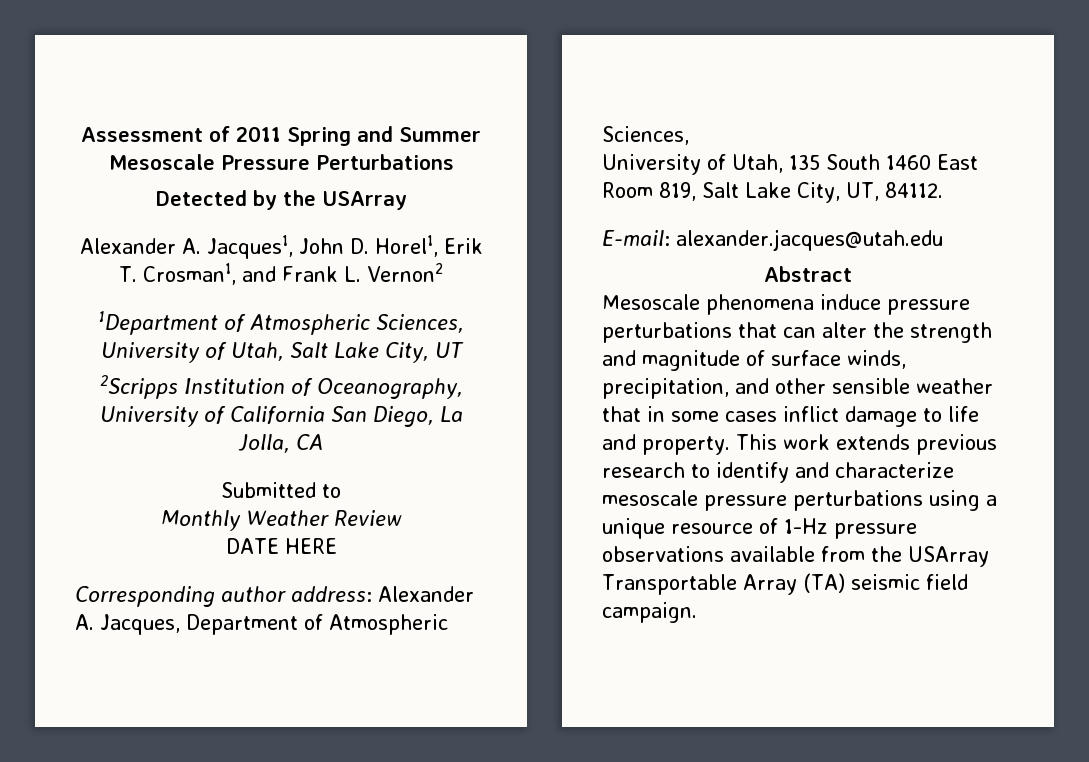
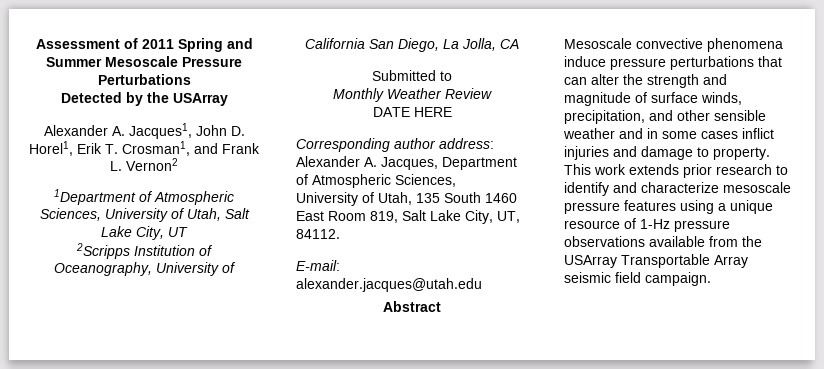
(700, 302) none -> [636,38,703,49] convective
[602,406,641,422] that -> [619,128,643,139] and
[845,406,979,427] [602,434,636,450] damage to life and -> [564,146,709,160] injuries and damage to
[915,434,997,455] previous -> [683,164,712,178] prior
[793,490,923,511] perturbations -> [624,200,676,211] features
[802,573,845,593] (TA) -> (748, 261) none

